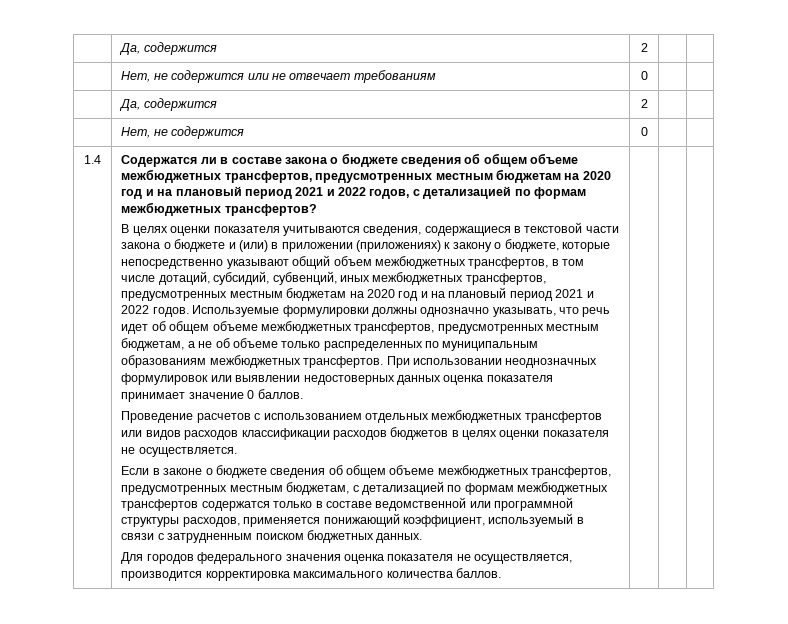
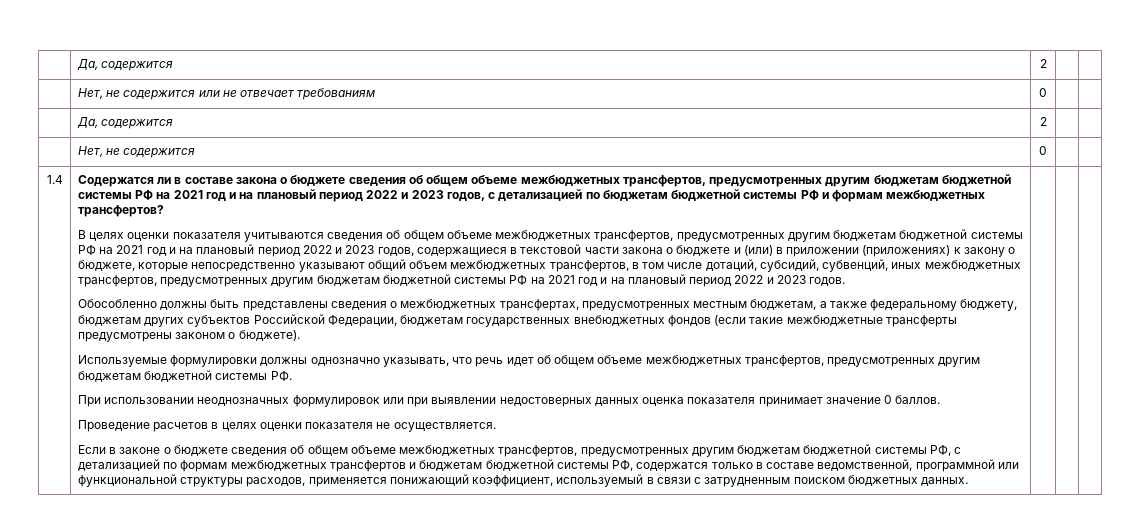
[435,169,611,183] [121,186,367,199] местным бюджетам на 2020 год и на плановый период 2021 и 2022 -> [825,174,1011,187] [77,189,444,202] другим бюджетам бюджетной системы РФ на 2021 год и на плановый период 2022 и 2023
(531, 192) none -> [602,189,829,201] бюджетам бюджетной системы РФ и
[363,226,422,236] сведения, -> [327,229,1023,242] [77,244,414,257] сведения об общем объеме межбюджетных трансфертов, предусмотренных другим бюджетам бюджетной системы РФ на 2021 год и на плановый период 2022 и 2023 годов,
[229,287,594,301] [121,305,189,317] местным бюджетам на 2020 год и на плановый период 2021 и 2022 годов. -> [271,274,846,287] [77,299,1018,311] [77,314,957,327] [77,330,300,342] другим бюджетам бюджетной системы РФ на 2021 год и на плановый период 2022 и 2023 годов. // Обособленно должны быть представлены сведения о межбюджетных трансфертах, предусмотренных местным бюджетам, а также федеральному бюджету, бюджетам других субъектов Российской Федерации, бюджетам государственных внебюджетных фондов (если такие межбюджетные трансферты предусмотрены законом о бюджете). //
[546,324,600,331] [121,338,539,351] [121,355,384,368] местным бюджетам, а не об объеме только распределенных по муниципальным образованиям межбюджетных трансфертов. -> [938,357,981,367] [77,370,292,382] другим бюджетам бюджетной системы РФ. //
(232, 378) none -> [407,397,429,407] при
[254,410,602,423] [121,427,449,440] с использованием отдельных межбюджетных трансфертов или видов расходов классификации расходов бюджетов -> (209, 427) none
[229,482,350,495] местным бюджетам, -> [691,444,951,457] другим бюджетам бюджетной системы РФ,
[201,497,574,511] содержатся только в составе ведомственной или программной -> [409,459,1019,472] [77,474,177,487] и бюджетам бюджетной системы РФ, содержатся только в составе ведомственной, программной или функциональной
[121,552,573,564] [121,568,501,581] // Для городов федерального значения оценка показателя не осуществляется, производится корректировка максимального количества баллов. -> (969, 481) none

